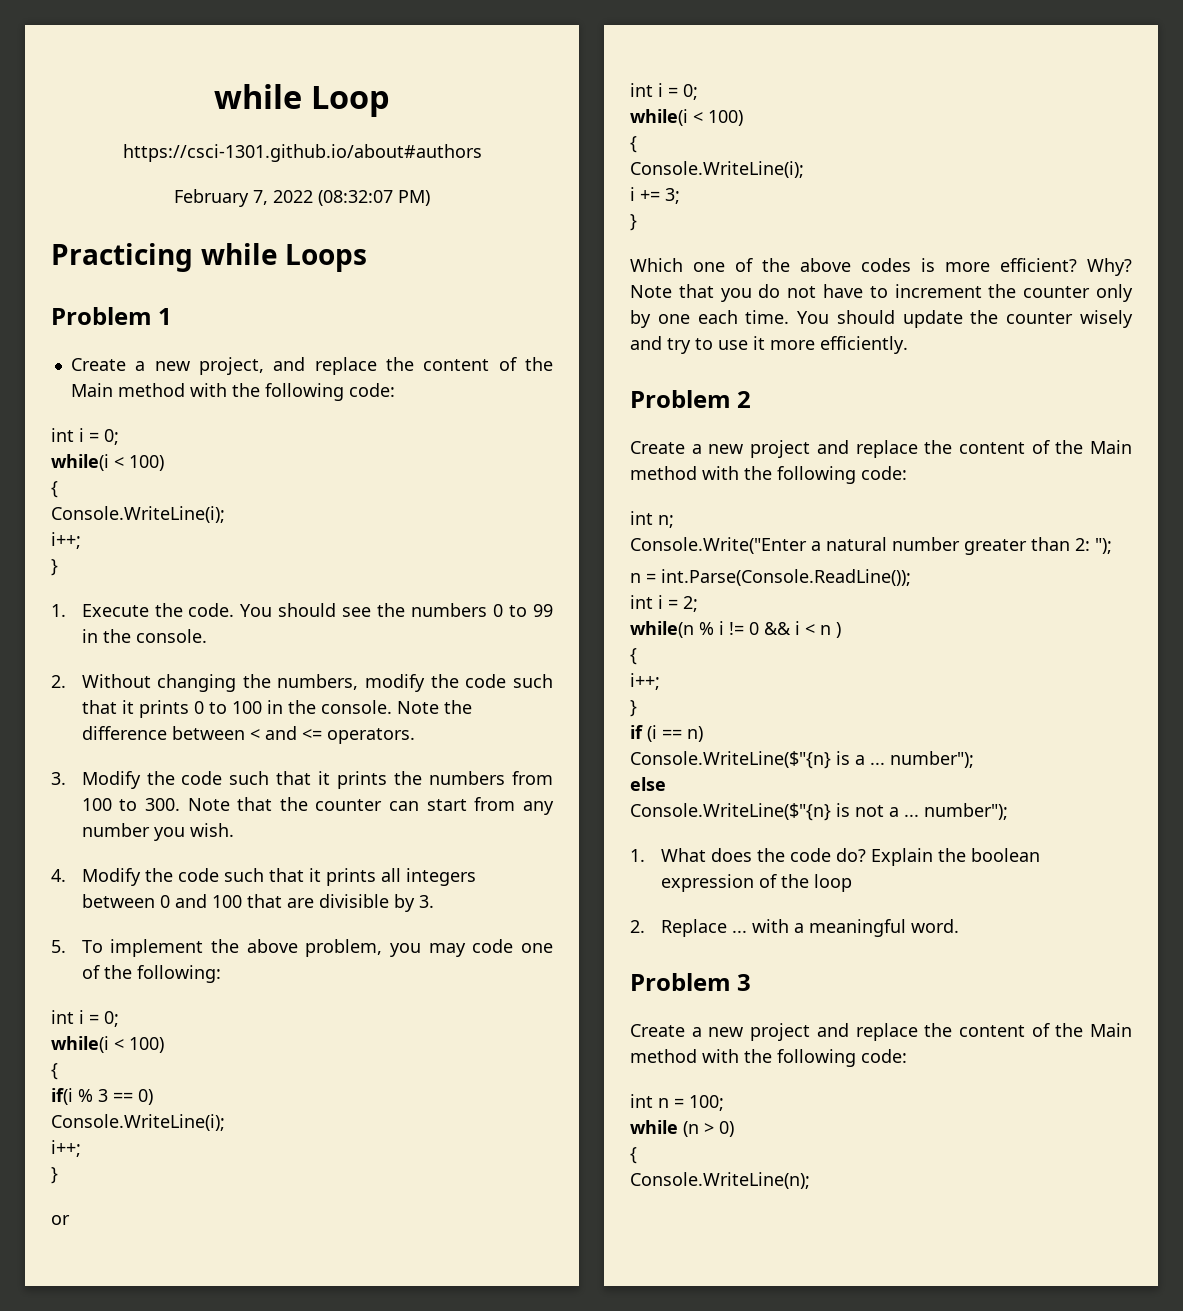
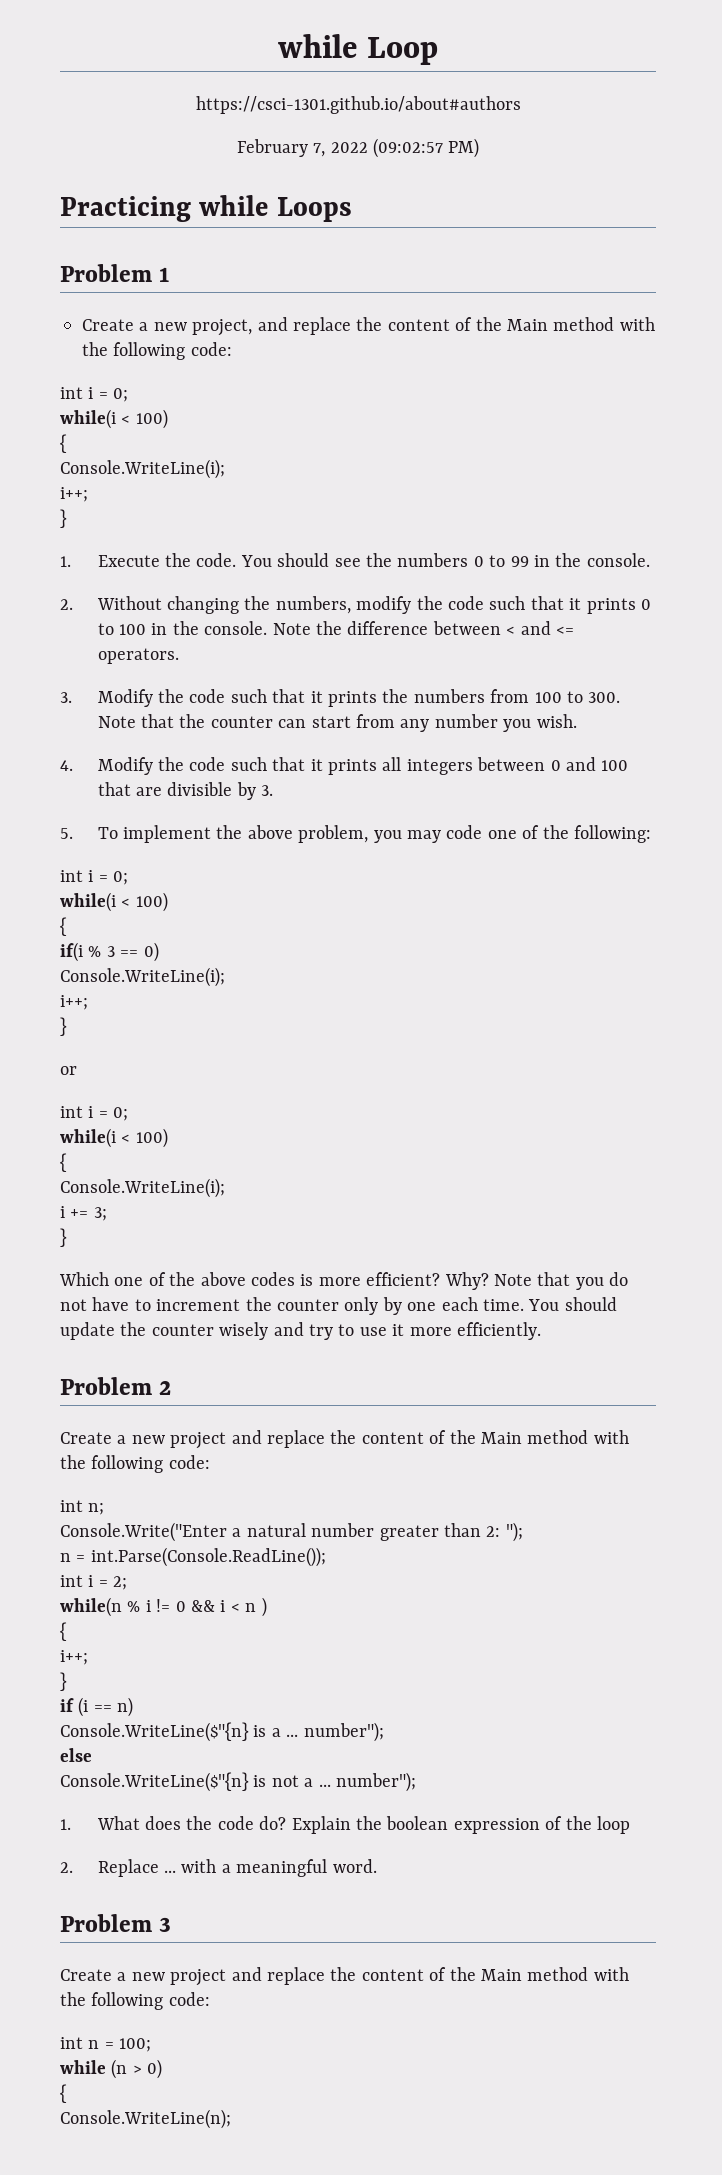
[318,190,393,206] (08:32:07 -> [372,138,443,158] (09:02:57

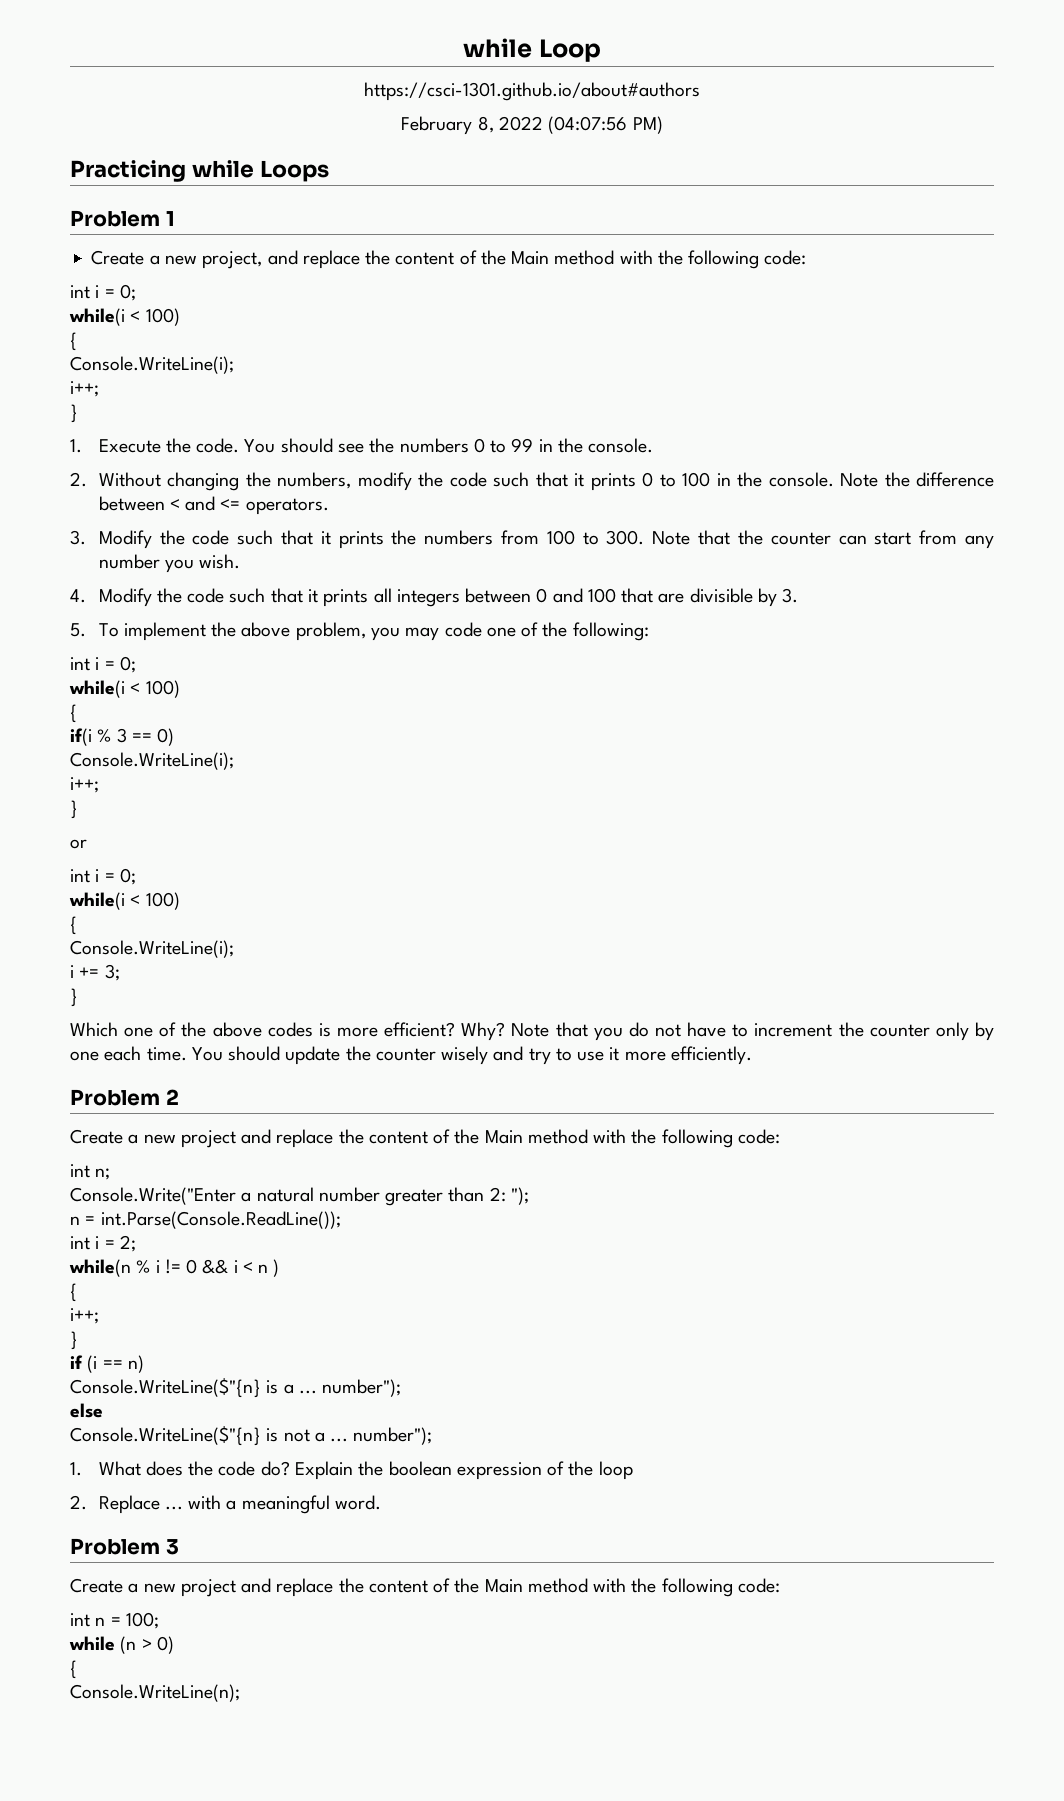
[313,138,443,158] 7, 2022 (09:02:57 -> [477,116,628,134] 8, 2022 (04:07:56

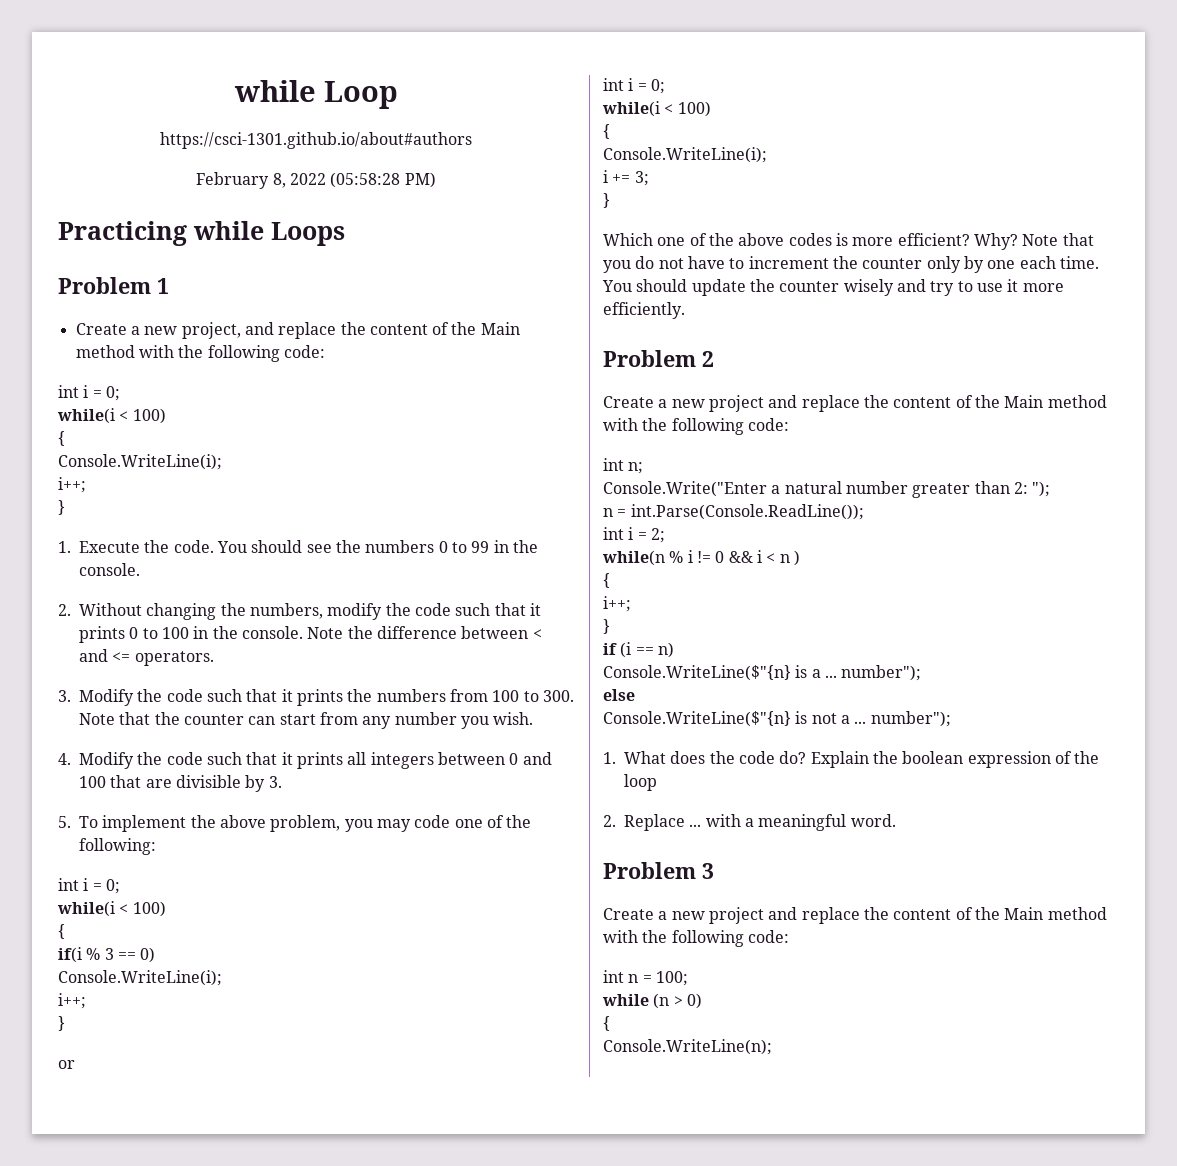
[548,116,628,134] (04:07:56 -> [330,172,401,188] (05:58:28

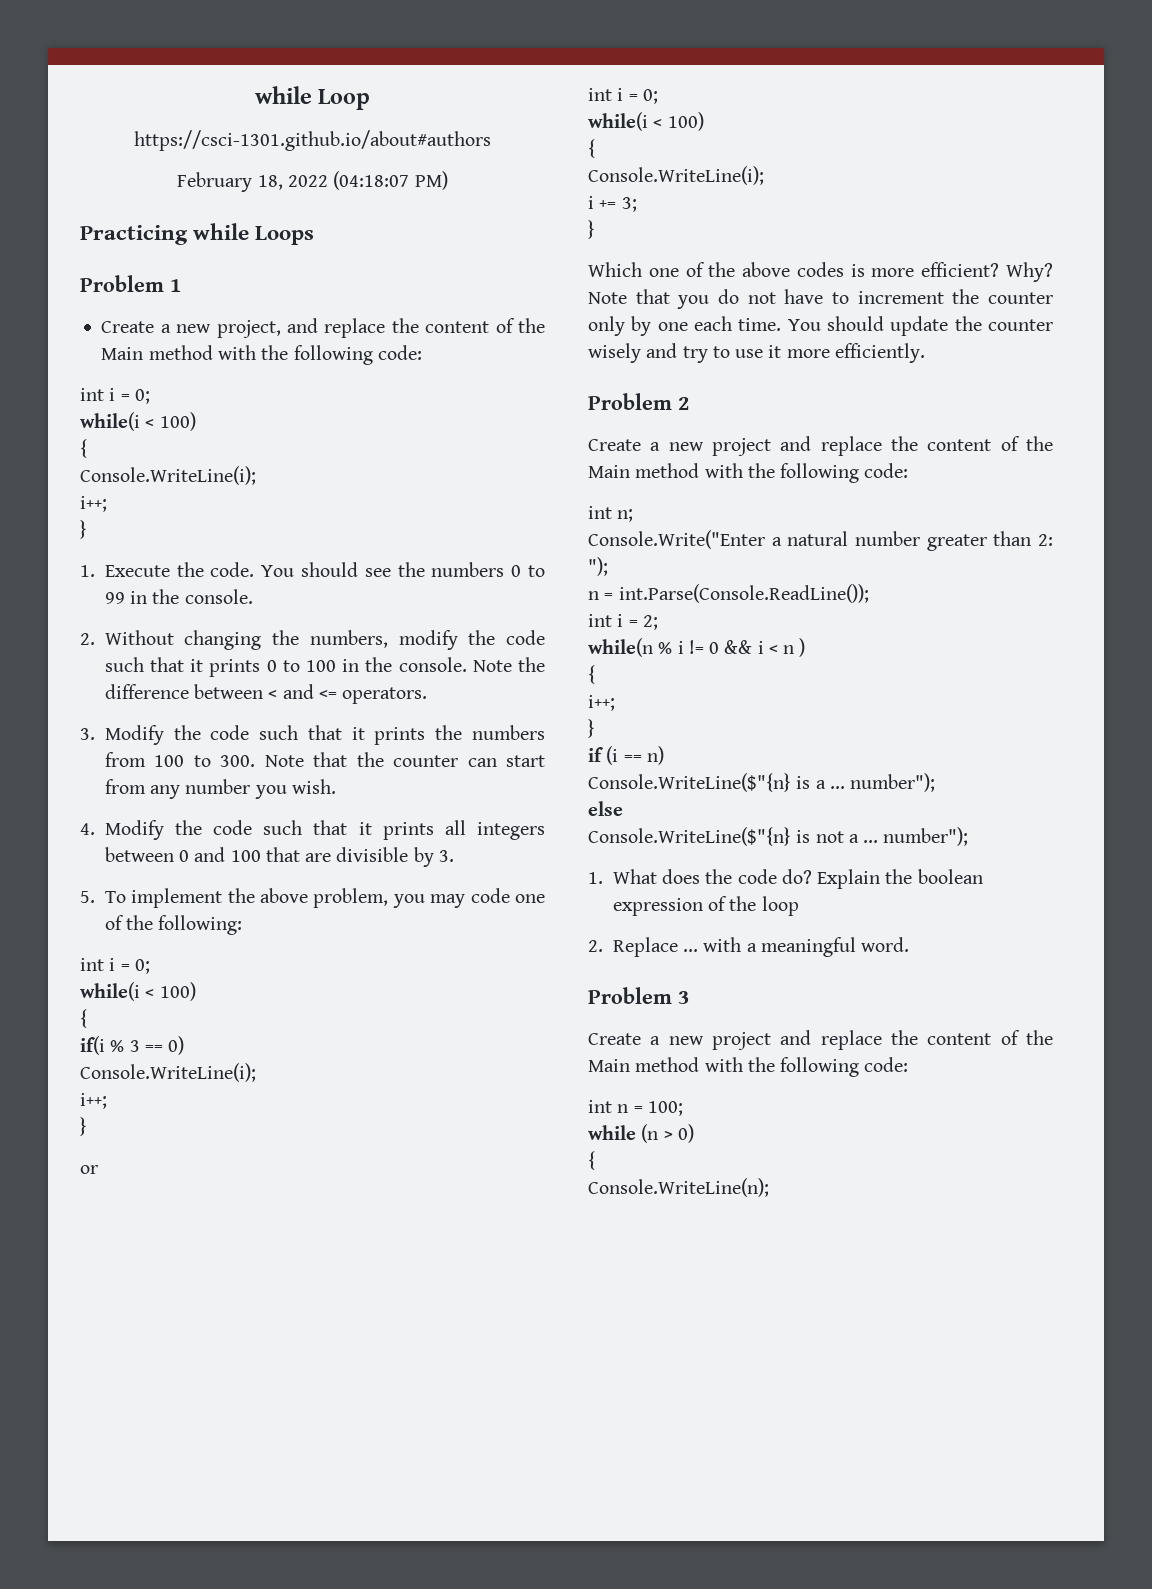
[272,172,401,188] 8, 2022 (05:58:28 -> [257,171,410,190] 18, 2022 (04:18:07

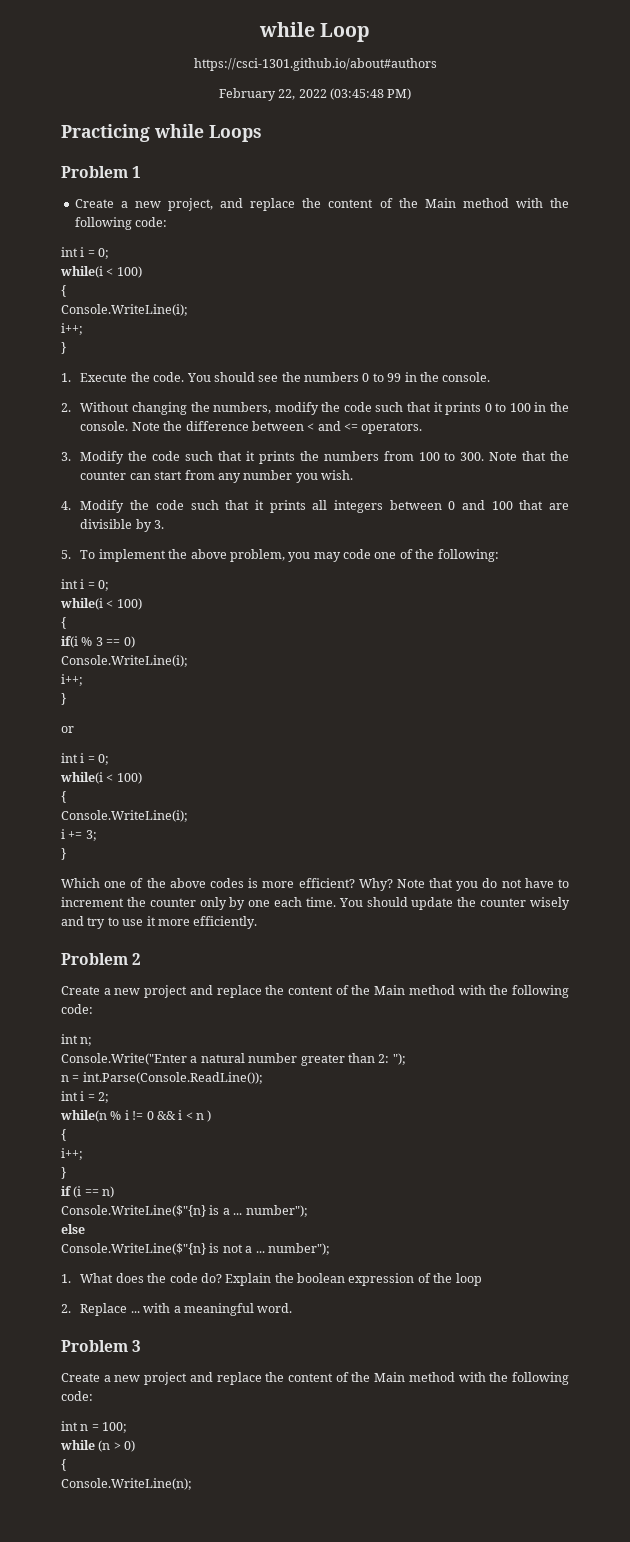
[257,171,410,190] 18, 2022 (04:18:07 -> [278,88,384,100] 22, 2022 (03:45:48

